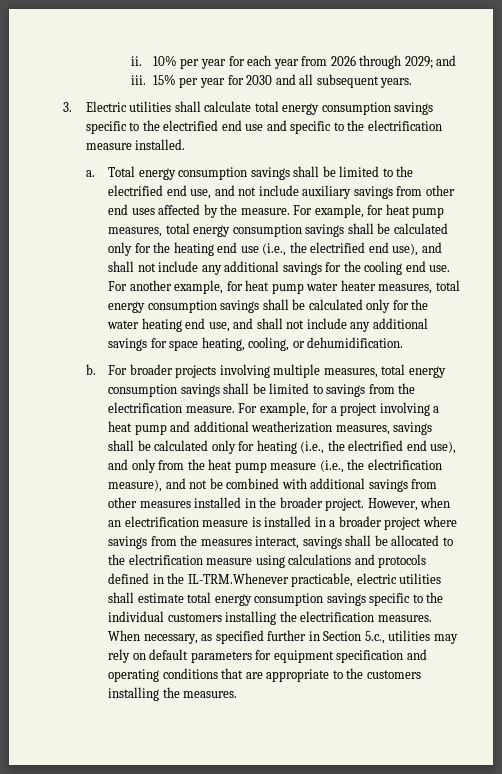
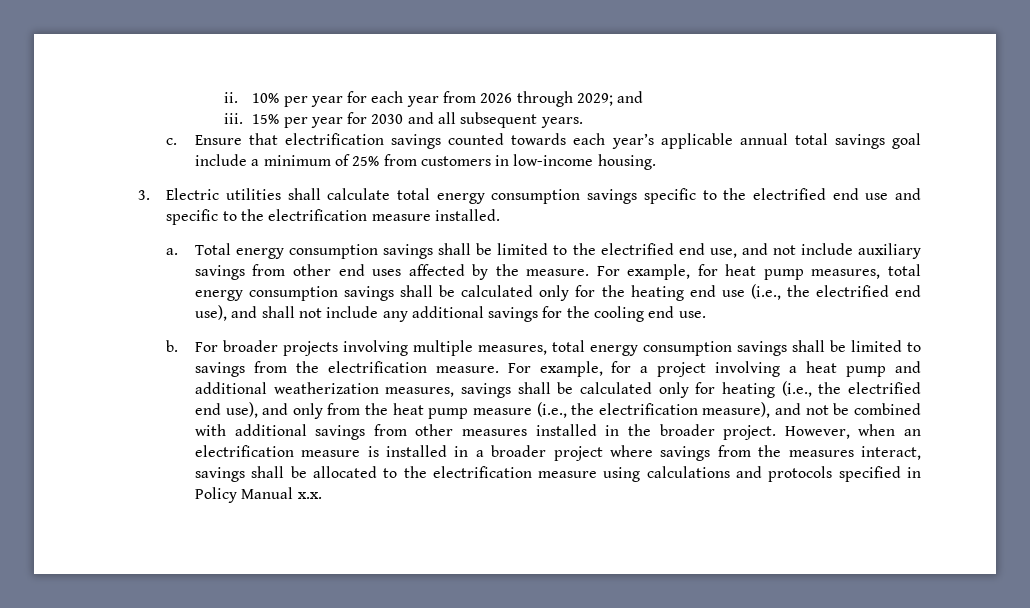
(413, 83) none -> [166,133,921,149] [194,154,656,170] // c. Ensure that electrification savings counted towards each year’s applicable annual total savings goal include a minimum of 25% from customers in low-income housing.
[108,280,460,294] [108,299,429,313] [107,318,428,332] [108,337,404,351] For another example, for heat pump water heater measures, total energy consumption savings shall be calculated only for the water heating end use, and shall not include any additional savings for space heating, cooling, or dehumidification. -> (706, 314) none
[108,573,442,587] [108,592,444,606] [108,611,432,625] [108,630,458,644] [108,649,427,663] [108,668,421,682] [108,687,238,701] defined in the IL-TRM.Whenever practicable, electric utilities shall estimate total energy consumption savings specific to the individual customers installing the electrification measures. When necessary, as specified further in Section 5.c., utilities may rely on default parameters for equipment specification and operating conditions that are appropriate to the customers installing the measures. -> [838,466,921,482] [194,487,322,503] specified in Policy Manual x.x.

